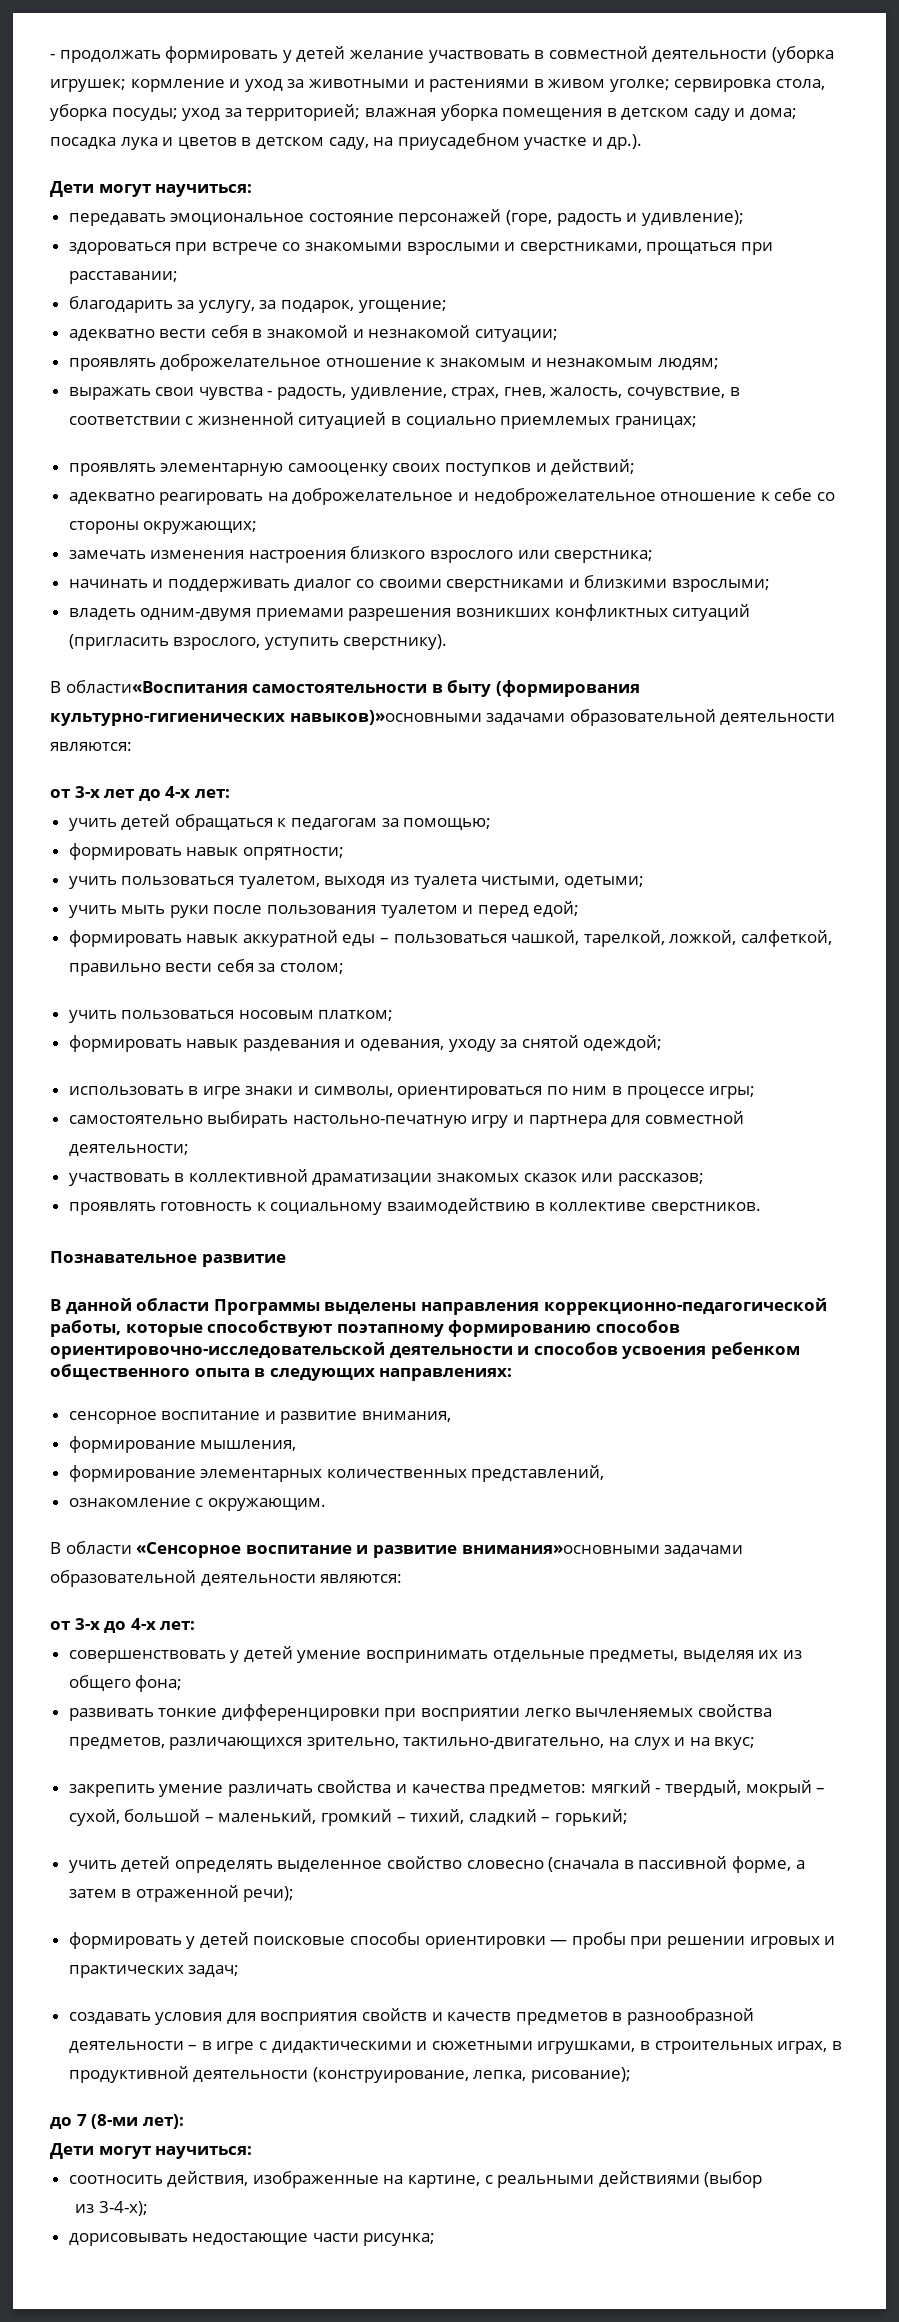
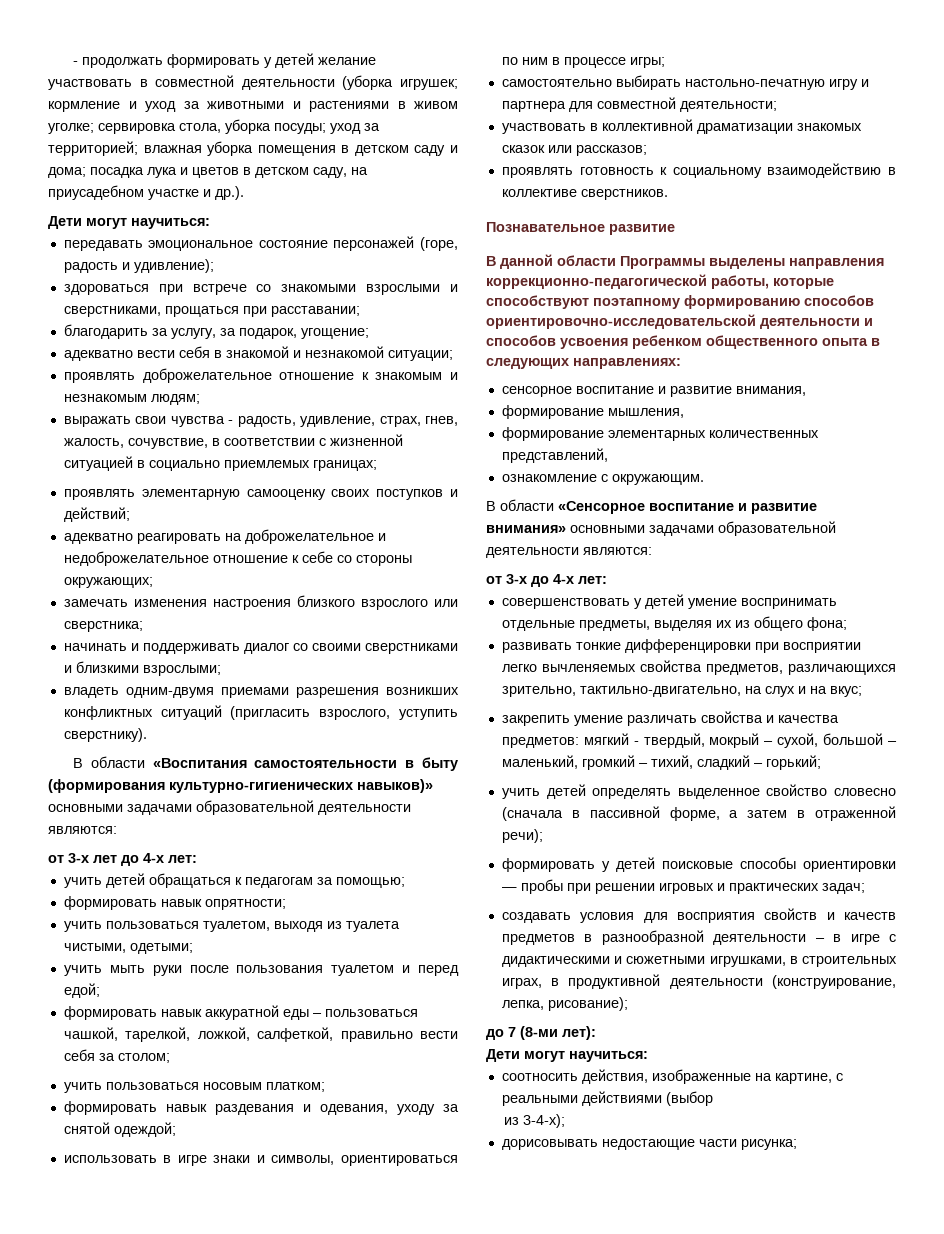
[65,680,248,693] области«Воспитания -> [90,756,247,768] области «Воспитания
[289,710,482,725] навыков)»основными -> [357,779,433,793] [48,804,123,812] навыков)» основными
[461,1545,660,1554] внимания»основными -> [486,525,645,533] внимания» основными

